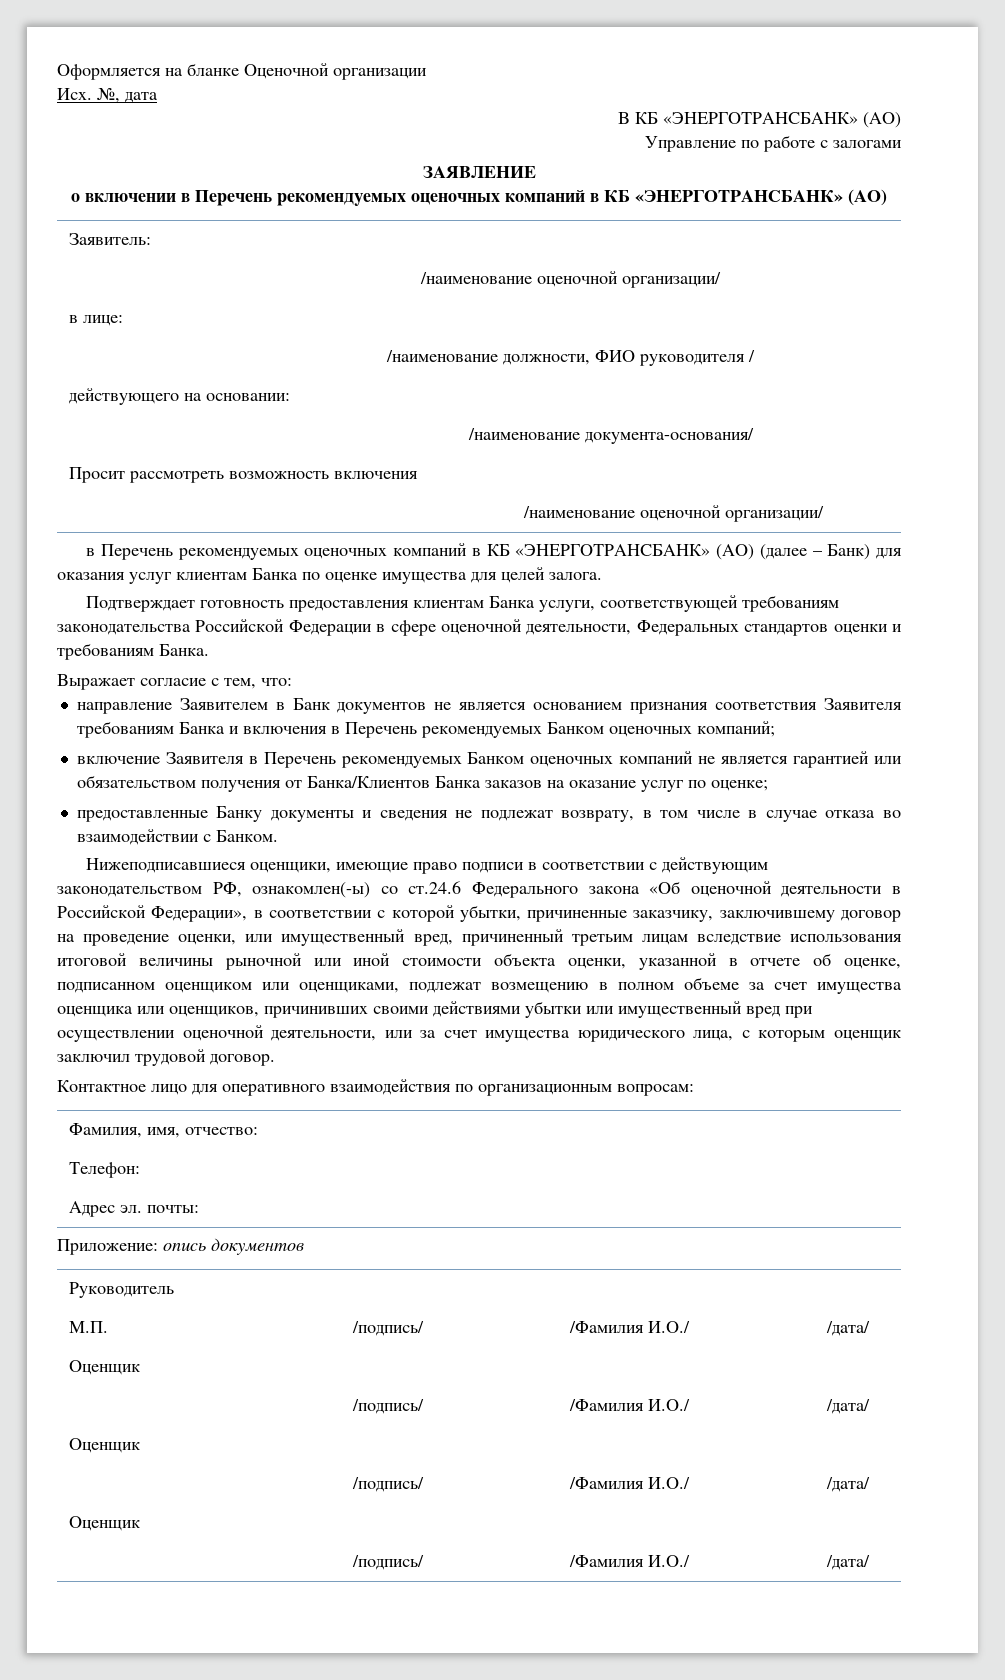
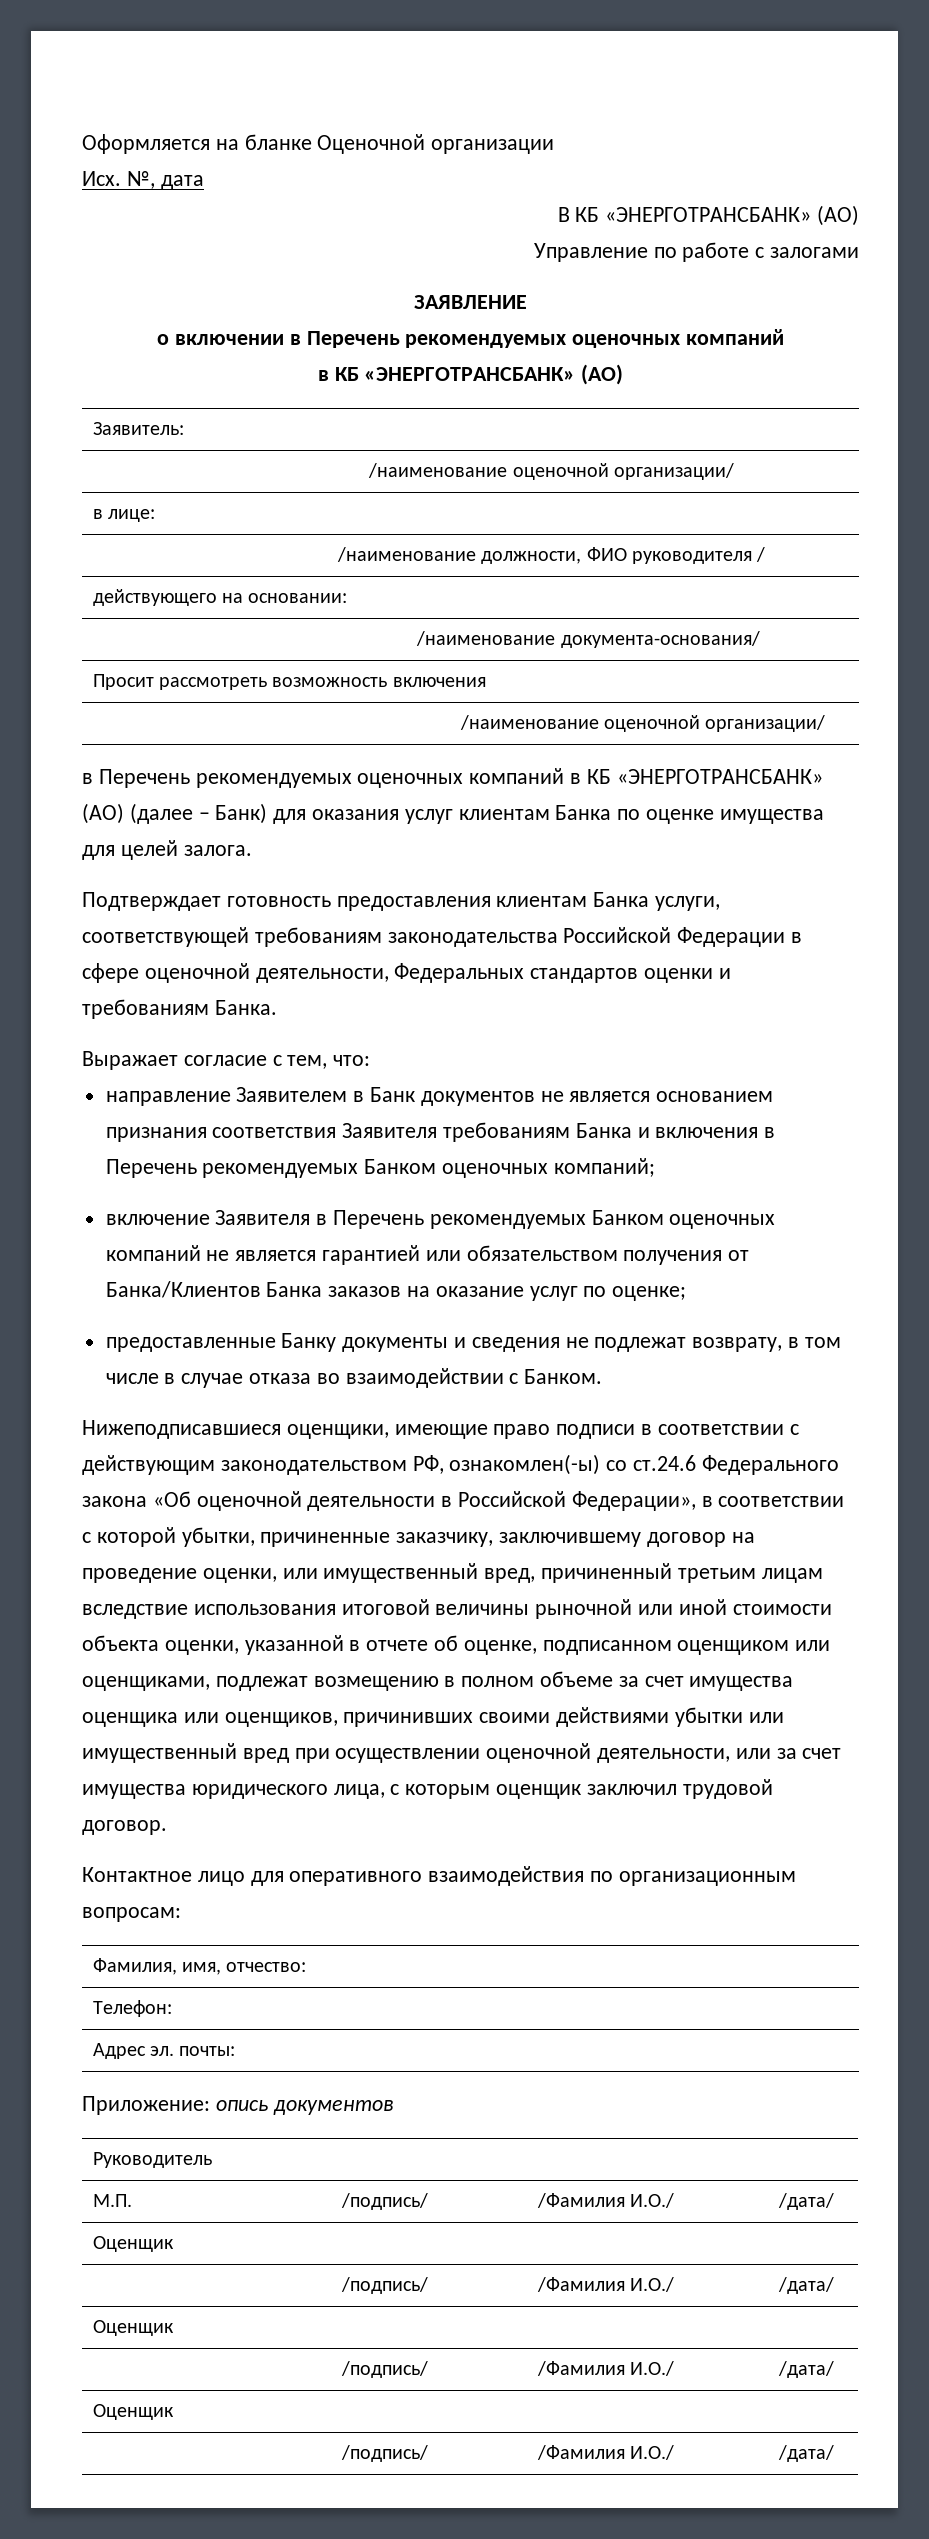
(585, 196) none -> (784, 337) //

